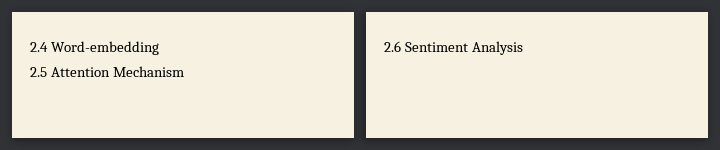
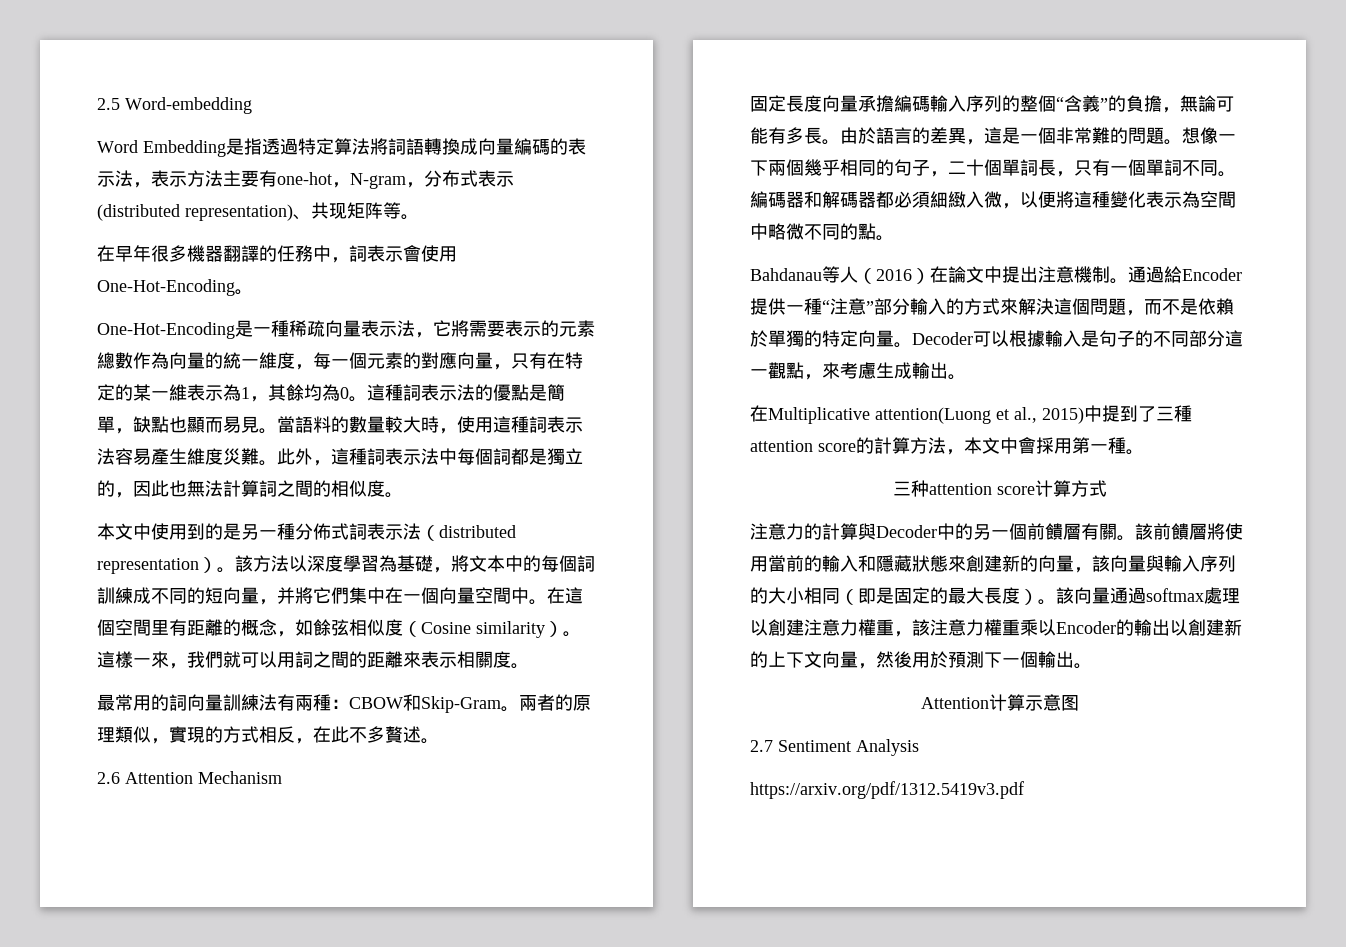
[30,42,48,52] 2.4 -> [97,98,120,110] 2.5
[30,66,184,77] [384,41,401,52] 2.5 Attention Mechanism // 2.6 -> [97,138,586,157] [97,170,514,189] [97,202,419,221] [97,245,457,263] [97,279,253,296] [97,320,595,339] [97,352,583,370] [97,384,565,402] [97,416,583,434] [97,448,583,466] [97,480,403,498] [97,523,516,541] [97,555,595,574] [97,587,583,605] [97,619,581,638] [97,651,529,669] [97,694,591,713] [97,726,439,744] [97,771,282,784] [750,95,1234,113] [750,127,1236,145] [750,159,1236,177] [750,191,1236,209] [750,223,894,241] [750,266,1242,284] [750,298,1234,316] [750,330,1243,348] [750,362,966,380] [750,405,1192,424] [750,437,1144,455] [892,480,1107,497] [750,523,1243,541] [750,555,1236,573] [750,587,1240,605] [750,619,1242,637] [750,651,1092,669] [920,694,1079,711] [750,740,773,752] Word Embedding是指透過特定算法將詞語轉換成向量編碼的表示法，表示方法主要有one-hot，N-gram，分布式表示(distributed representation)、共现矩阵等。 // 在早年很多機器翻譯的任務中，詞表示會使用One-Hot-Encoding。 // One-Hot-Encoding是一種稀疏向量表示法，它將需要表示的元素總數作為向量的統一維度，每一個元素的對應向量，只有在特定的某一維表示為1，其餘均為0。這種詞表示法的優點是簡單，缺點也顯而易見。當語料的數量較大時，使用這種詞表示法容易產生維度災難。此外，這種詞表示法中每個詞都是獨立的，因此也無法計算詞之間的相似度。 // 本文中使用到的是另一種分佈式詞表示法（distributed representation）。該方法以深度學習為基礎，將文本中的每個詞訓練成不同的短向量，并將它們集中在一個向量空間中。在這個空間里有距離的概念，如餘弦相似度（Cosine similarity）。這樣一來，我們就可以用詞之間的距離來表示相關度。 // 最常用的詞向量訓練法有兩種：CBOW和Skip-Gram。兩者的原理類似，實現的方式相反，在此不多贅述。 // 2.6 Attention Mechanism // 固定長度向量承擔編碼輸入序列的整個“含義”的負擔，無論可能有多長。由於語言的差異，這是一個非常難的問題。想像一下兩個幾乎相同的句子，二十個單詞長，只有一個單詞不同。編碼器和解碼器都必須細緻入微，以便將這種變化表示為空間中略微不同的點。 // Bahdanau等人（2016）在論文中提出注意機制。通過給Encoder提供一種“注意”部分輸入的方式來解決這個問題，而不是依賴於單獨的特定向量。Decoder可以根據輸入是句子的不同部分這一觀點，來考慮生成輸出。 // 在Multiplicative attention(Luong et al., 2015)中提到了三種attention score的計算方法，本文中會採用第一種。 // 三种attention score计算方式 // 注意力的計算與Decoder中的另一個前饋層有關。該前饋層將使用當前的輸入和隱藏狀態來創建新的向量，該向量與輸入序列的大小相同（即是固定的最大長度）。該向量通過softmax處理以創建注意力權重，該注意力權重乘以Encoder的輸出以創建新的上下文向量，然後用於預測下一個輸出。 // Attention计算示意图 // 2.7
(523, 48) none -> [750,781,1024,799] // https://arxiv.org/pdf/1312.5419v3.pdf

